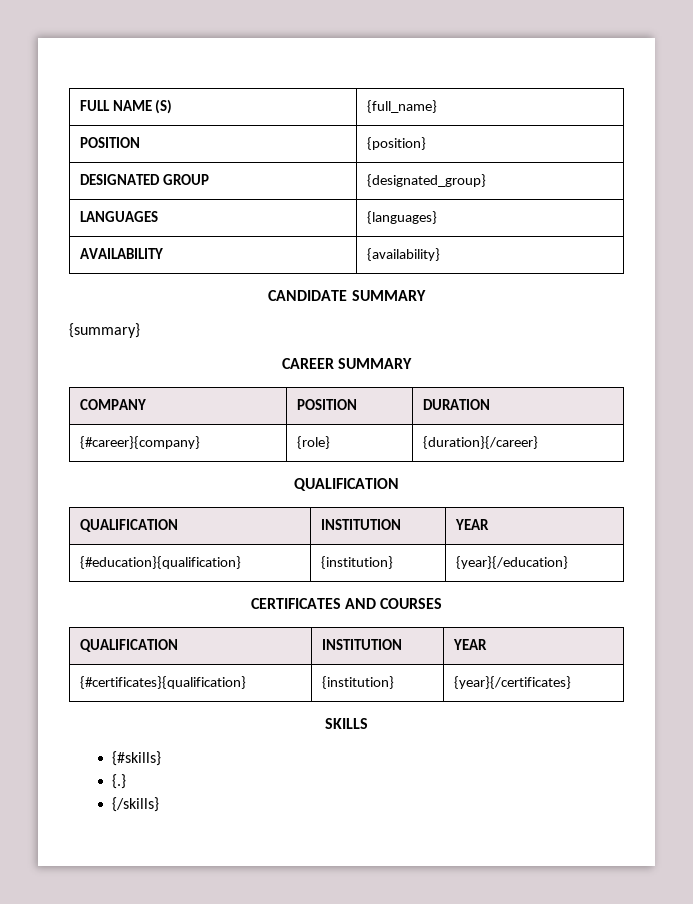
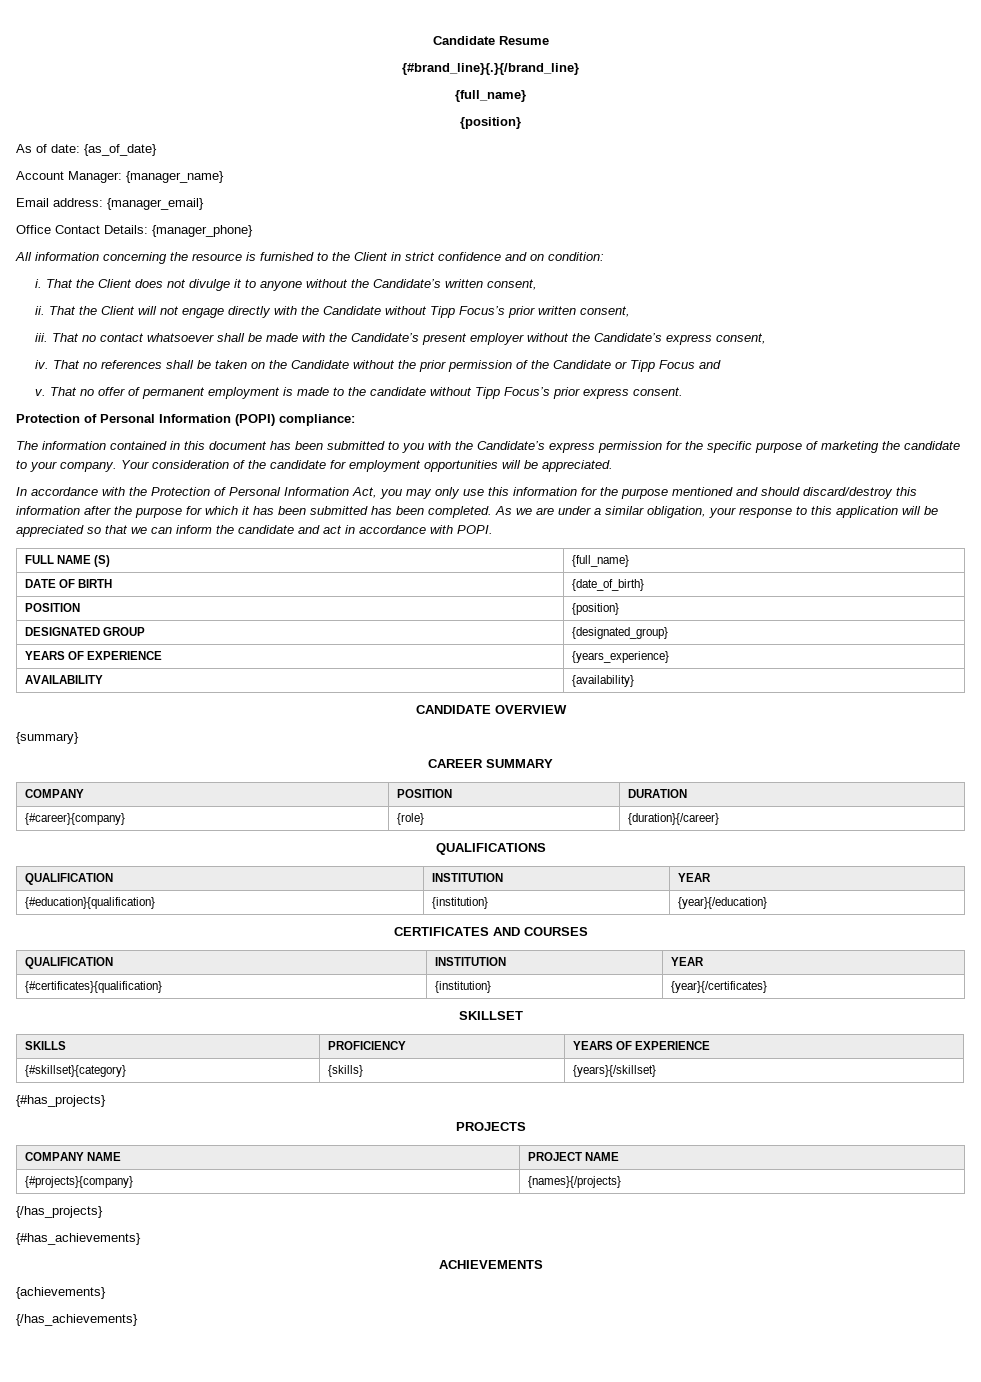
(79, 105) none -> [432,36,549,45] [402,63,579,75] [455,90,526,102] [460,117,521,129] [16,144,157,156] [16,171,224,183] [16,198,204,210] [16,225,253,237] [15,252,604,264] [34,279,537,291] [34,306,630,318] [34,333,766,345] [34,360,721,372] [34,387,683,399] [16,414,355,426] [16,441,960,453] [16,460,613,472] [16,487,917,499] [16,506,938,518] [16,525,493,537] Candidate Resume // {#brand_line}{.}{/brand_line} // {full_name} // {position} // As of date: {as_of_date} // Account Manager: {manager_name} // Email address: {manager_email} // Office Contact Details: {manager_phone} // All information concerning the resource is furnished to the Client in strict confidence and on condition: // i. That the Client does not divulge it to anyone without the Candidate’s written consent, // ii. That the Client will not engage directly with the Candidate without Tipp Focus’s prior written consent, // iii. That no contact whatsoever shall be made with the Candidate’s present employer without the Candidate’s express consent, // iv. That no references shall be taken on the Candidate without the prior permission of the Candidate or Tipp Focus and // v. That no offer of permanent employment is made to the candidate without Tipp Focus’s prior express consent. // Protection of Personal Information (POPI) compliance: // The information contained in this document has been submitted to you with the Candidate’s express permission for the specific purpose of marketing the candidate to your company. Your consideration of the candidate for employment opportunities will be appreciated. // In accordance with the Protection of Personal Information Act, you may only use this information for the purpose mentioned and should discard/destroy this information after the purpose for which it has been submitted has been completed. As we are under a similar obligation, your response to this application will be appreciated so that we can inform the candidate and act in accordance with POPI. //
(437, 106) none -> [24,579,112,588] [571,579,644,591] // DATE OF BIRTH | {date_of_birth}
[79,211,158,222] [366,211,437,224] LANGUAGES | {languages} -> [24,651,162,660] [571,651,669,663] YEARS OF EXPERIENCE | {years_experience}
[351,290,426,301] SUMMARY -> [494,705,567,714] OVERVIEW
[294,478,399,491] QUALIFICATION -> [435,843,546,855] QUALIFICATIONS
(571, 682) none -> [458,1011,523,1020] SKILLSET //
[111,751,161,766] [111,774,126,789] [111,797,159,812] // {#skills} // {.} // {/skills} -> [327,1041,406,1050] [572,1041,710,1050] [24,1065,126,1077] [327,1065,363,1077] [572,1065,656,1077] [16,1095,106,1107] [455,1122,526,1131] [24,1152,121,1161] [527,1152,619,1161] [24,1176,133,1188] [527,1176,621,1188] [16,1206,103,1218] [16,1233,141,1245] [438,1260,543,1269] [16,1287,106,1299] [16,1314,138,1326] | PROFICIENCY | YEARS OF EXPERIENCE // {#skillset}{category} | {skills} | {years}{/skillset} // {#has_projects} // PROJECTS // COMPANY NAME | PROJECT NAME // {#projects}{company} | {names}{/projects} // {/has_projects} // {#has_achievements} // ACHIEVEMENTS // {achievements} // {/has_achievements}

